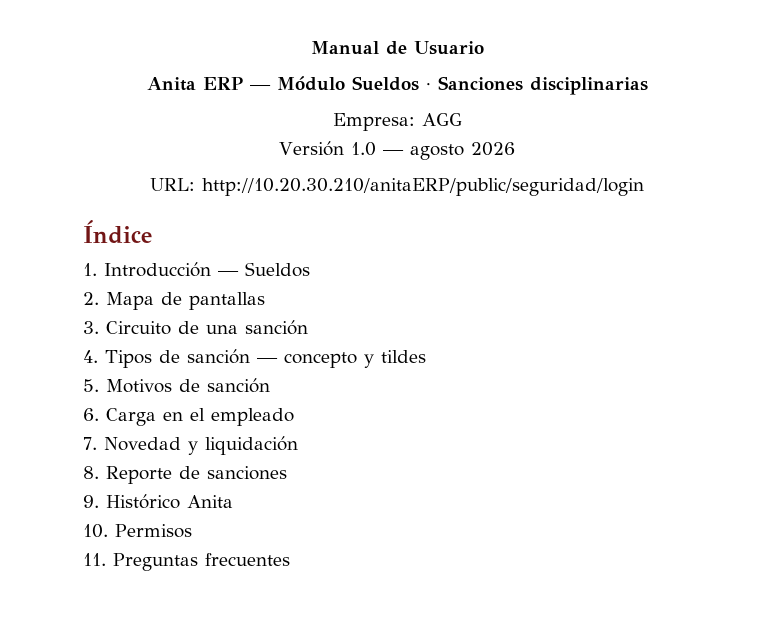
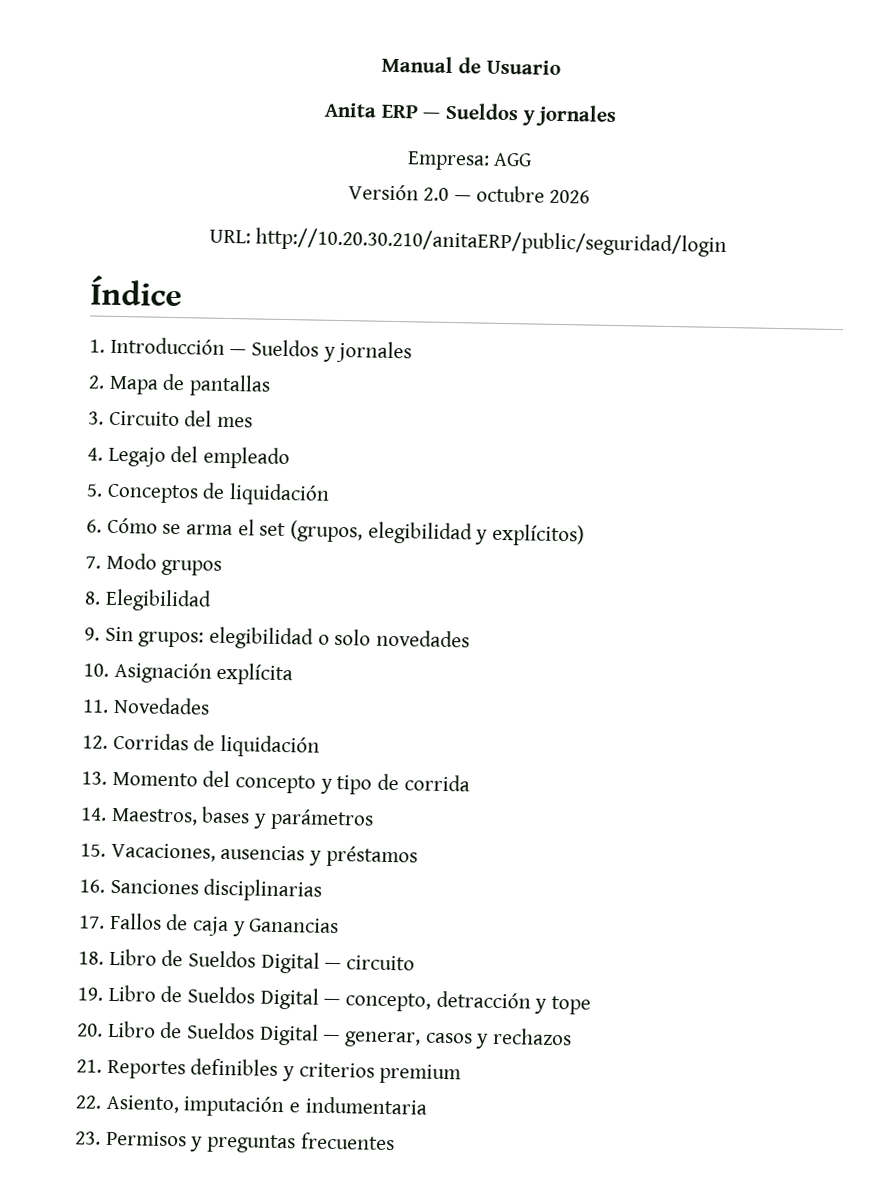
[276,76,648,95] Módulo Sueldos · Sanciones disciplinarias -> [444,102,618,127] Sueldos y jornales
[350,142,464,160] 1.0 — agosto -> [423,185,545,203] 2.0 — octubre
(310, 269) none -> [322,340,413,364] y jornales
[178,320,308,335] [83,349,426,368] [83,378,270,393] [83,408,294,426] [83,436,298,455] [83,466,287,484] [83,494,233,509] [83,524,108,538] de una sanción // 4. Tipos de sanción — concepto y tildes // 5. Motivos de sanción // 6. Carga en el empleado // 7. Novedad y liquidación // 8. Reporte de sanciones // 9. Histórico Anita // 10. -> [184,410,254,428] [87,445,291,470] [86,482,331,506] [86,517,586,547] [85,552,223,576] [84,588,212,612] [84,626,471,650] [83,661,294,686] [82,696,210,715] [82,732,321,758] [81,770,470,795] [80,806,374,831] [80,842,418,868] [79,878,323,902] [79,912,340,937] [78,948,416,974] [77,984,592,1015] [77,1020,573,1049] [76,1058,462,1085] [75,1094,427,1118] [75,1131,101,1145] del mes // 4. Legajo del empleado // 5. Conceptos de liquidación // 6. Cómo se arma el set (grupos, elegibilidad y explícitos) // 7. Modo grupos // 8. Elegibilidad // 9. Sin grupos: elegibilidad o solo novedades // 10. Asignación explícita // 11. Novedades // 12. Corridas de liquidación // 13. Momento del concepto y tipo de corrida // 14. Maestros, bases y parámetros // 15. Vacaciones, ausencias y préstamos // 16. Sanciones disciplinarias // 17. Fallos de caja y Ganancias // 18. Libro de Sueldos Digital — circuito // 19. Libro de Sueldos Digital — concepto, detracción y tope // 20. Libro de Sueldos Digital — generar, casos y rechazos // 21. Reportes definibles y criterios premium // 22. Asiento, imputación e indumentaria // 23.
[83,553,198,571] // 11. Preguntas -> [189,1133,297,1154] y preguntas

